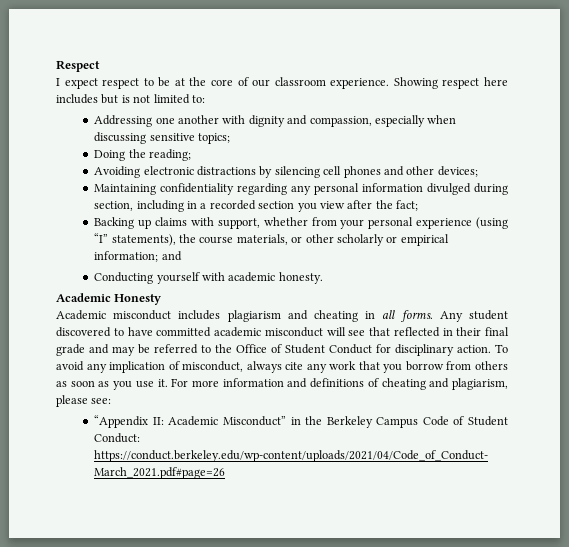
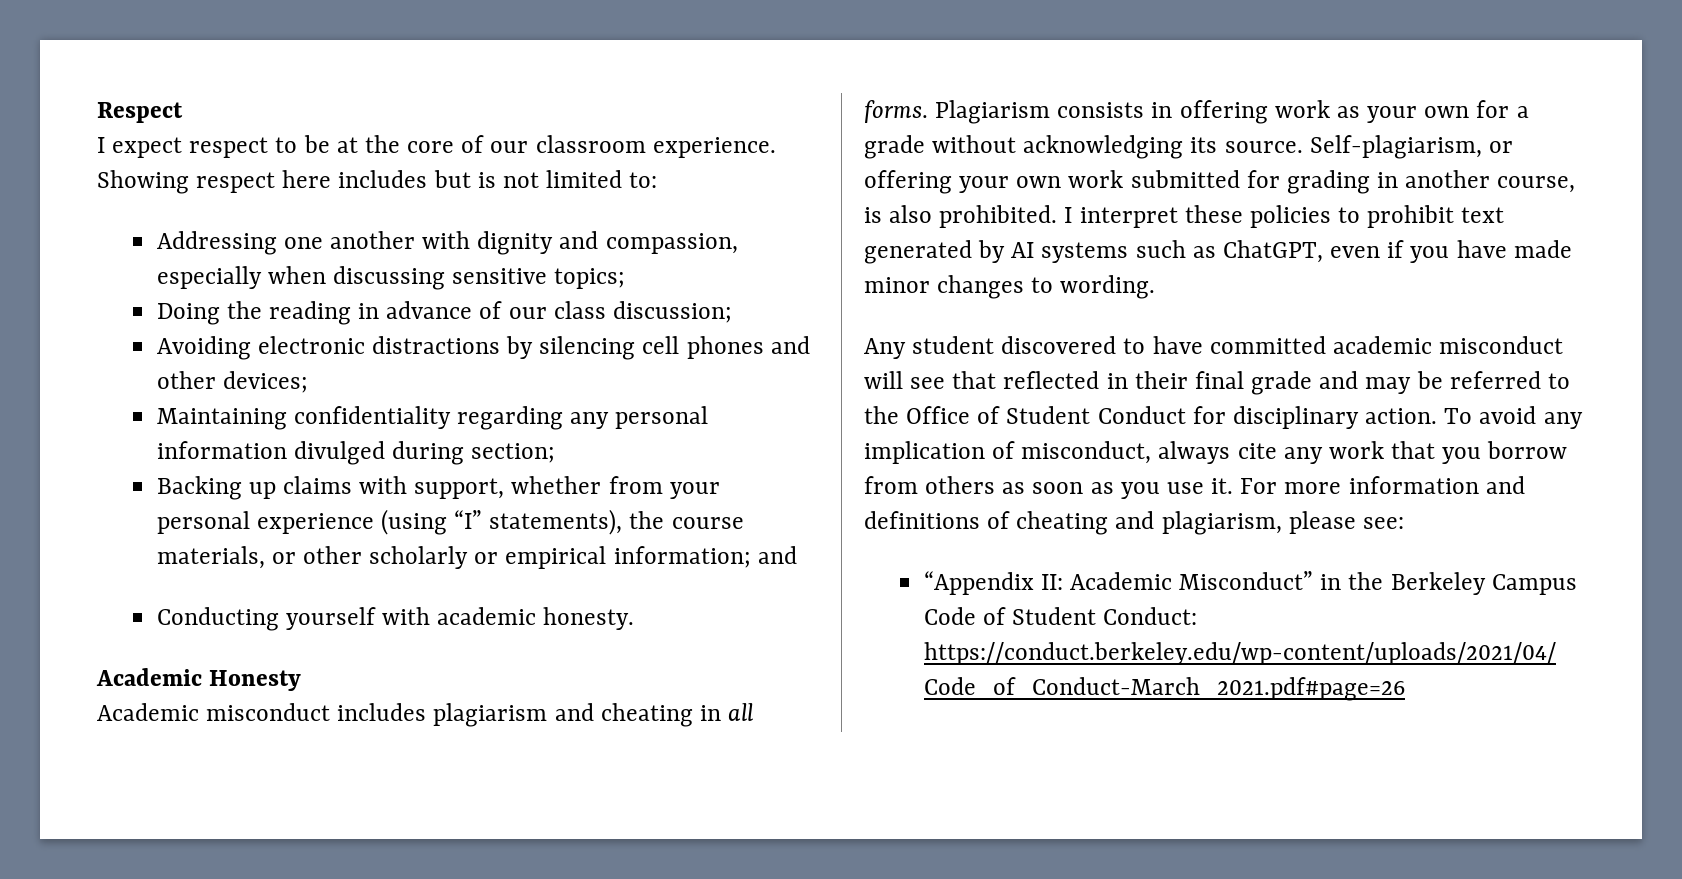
[149,149,192,161] reading; -> [268,301,732,325] reading in advance of our class discussion;
[94,200,419,212] section, including in a recorded section you view after the fact; -> [471,443,556,463] section;
(433, 316) none -> [935,100,1529,124] [864,135,1513,159] [864,170,1576,194] [864,205,1505,228] [864,240,1572,264] [864,275,1156,299] Plagiarism consists in offering work as your own for a grade without acknowledging its source. Self-plagiarism, or offering your own work submitted for grading in another course, is also prohibited. I interpret these policies to prohibit text generated by AI systems such as ChatGPT, even if you have made minor changes to wording. //

